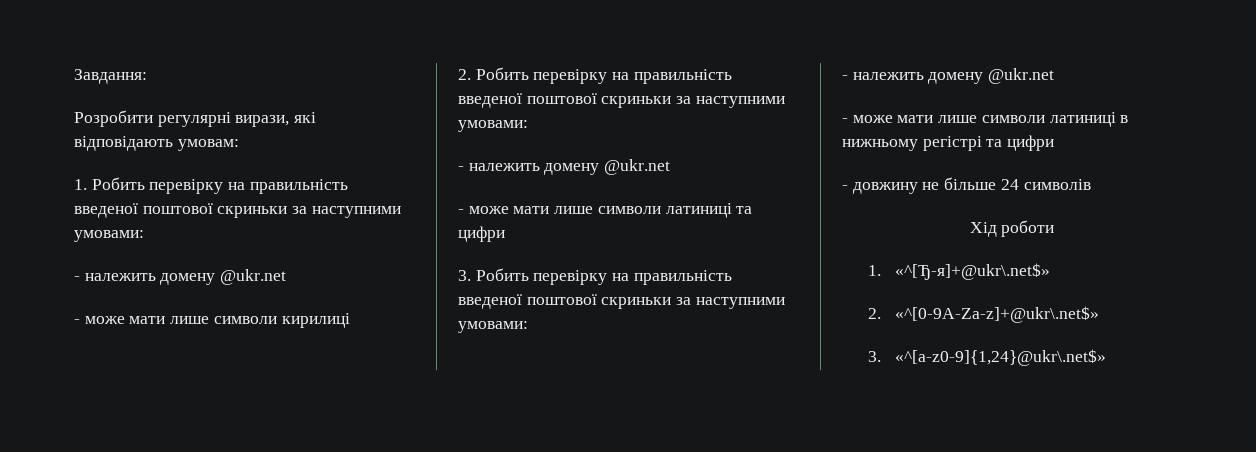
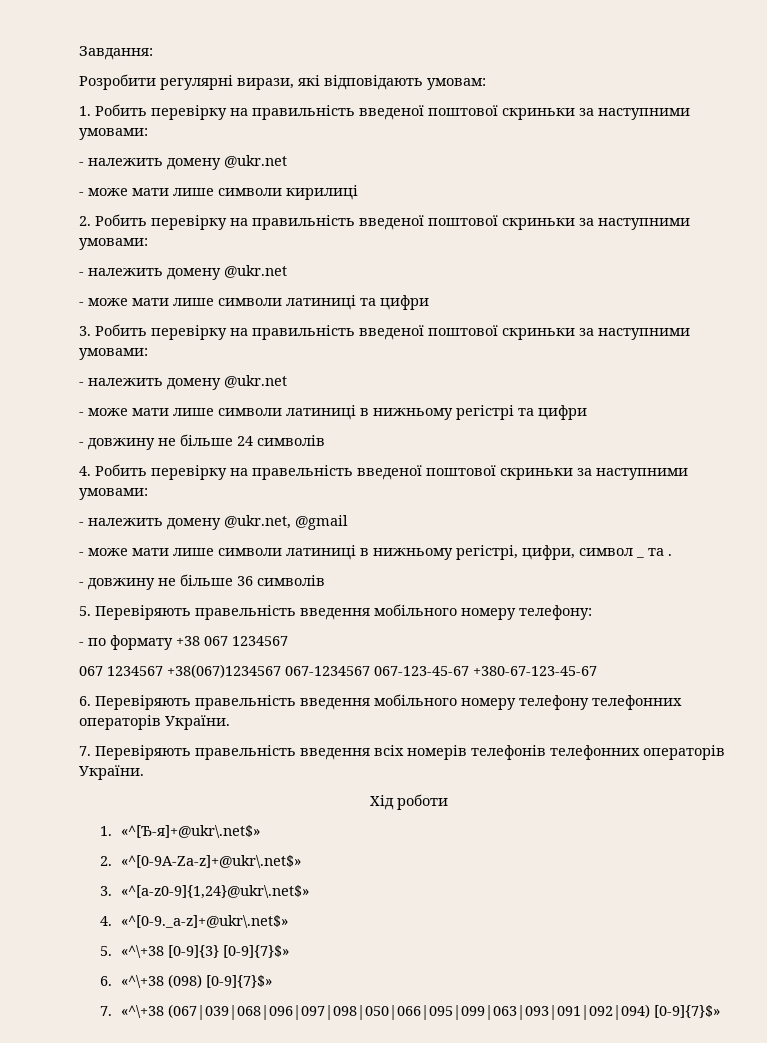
(1091, 184) none -> [79,464,688,480] [79,488,148,500] [79,515,348,530] [79,545,633,560] [636,556,644,558] [648,548,672,556] [79,574,325,590] [79,604,592,620] [79,635,288,650] [79,664,597,678] [79,694,682,710] [79,715,230,730] [79,745,725,760] [79,765,144,780] // 4. Робить перевірку на правельність введеної поштової скриньки за наступними умовами: // - належить домену @ukr.net, @gmail // - може мати лише символи латиниці в нижньому регістрі, цифри, символ _ та . // - довжину не більше 36 символів // 5. Перевіряють правельність введення мобільного номеру телефону: // - по формату +38 067 1234567 // 067 1234567 +38(067)1234567 067-1234567 067-123-45-67 +380-67-123-45-67 // 6. Перевіряють правельність введення мобільного номеру телефону телефонних операторів України. // 7. Перевіряють правельність введення всіх номерів телефонів телефонних операторів України.
(1106, 357) none -> [100,915,289,928] [100,945,290,958] [100,974,273,988] [100,1004,721,1020] // 4. «^[0-9._a-z]+@ukr\.net$» // 5. «^\+38 [0-9]{3} [0-9]{7}$» // 6. «^\+38 (098) [0-9]{7}$» // 7. «^\+38 (067|039|068|096|097|098|050|066|095|099|063|093|091|092|094) [0-9]{7}$»

